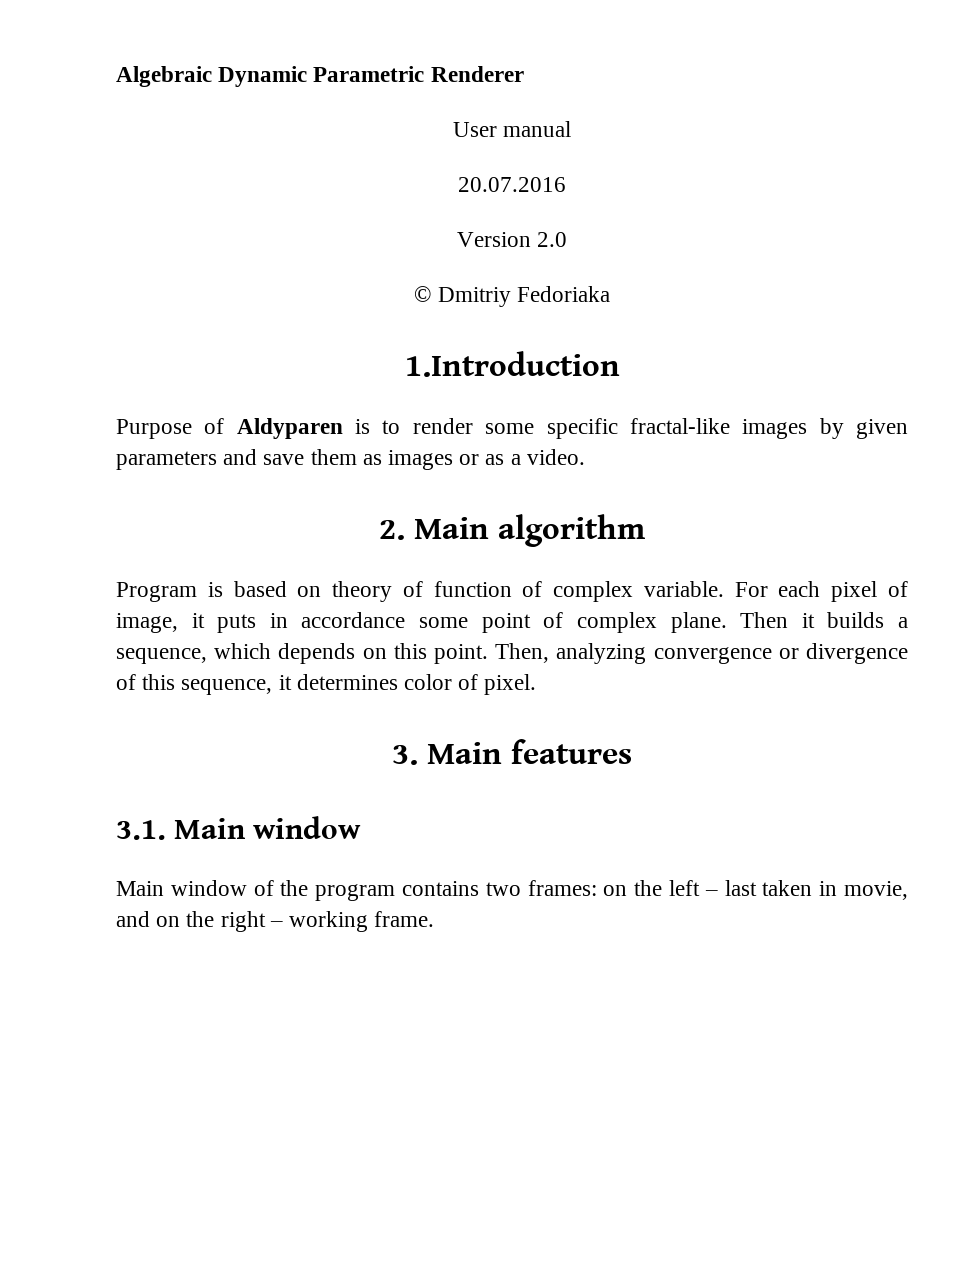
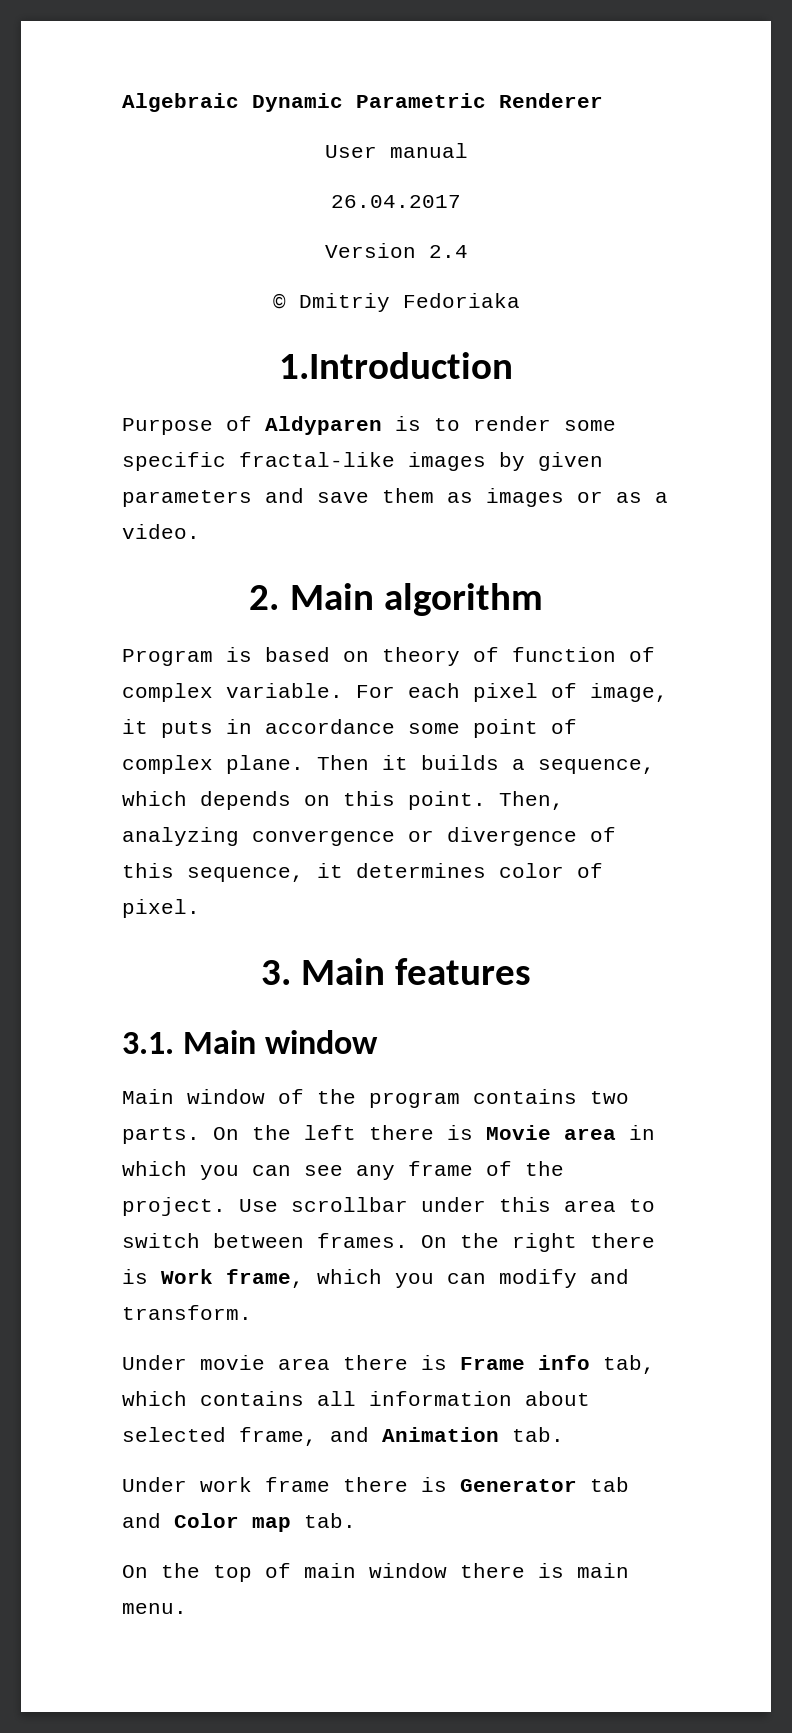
[458,177,566,192] 20.07.2016 -> [331,195,461,208] 26.04.2017
[537,232,568,247] 2.0 -> [428,245,468,258] 2.4
[527,880,908,900] [116,911,435,932] frames: on the left – last taken in movie, and on the right – working frame. -> [122,1125,655,1144] [122,1161,564,1180] [122,1197,655,1216] [122,1233,655,1252] [122,1269,629,1288] [122,1305,252,1320] [122,1355,655,1374] [122,1391,590,1406] [122,1427,564,1446] [122,1477,629,1492] [122,1513,356,1532] [122,1563,629,1582] [122,1603,187,1614] parts. On the left there is Movie area in which you can see any frame of the project. Use scrollbar under this area to switch between frames. On the right there is Work frame, which you can modify and transform. // Under movie area there is Frame info tab, which contains all information about selected frame, and Animation tab. // Under work frame there is Generator tab and Color map tab. // On the top of main window there is main menu.

